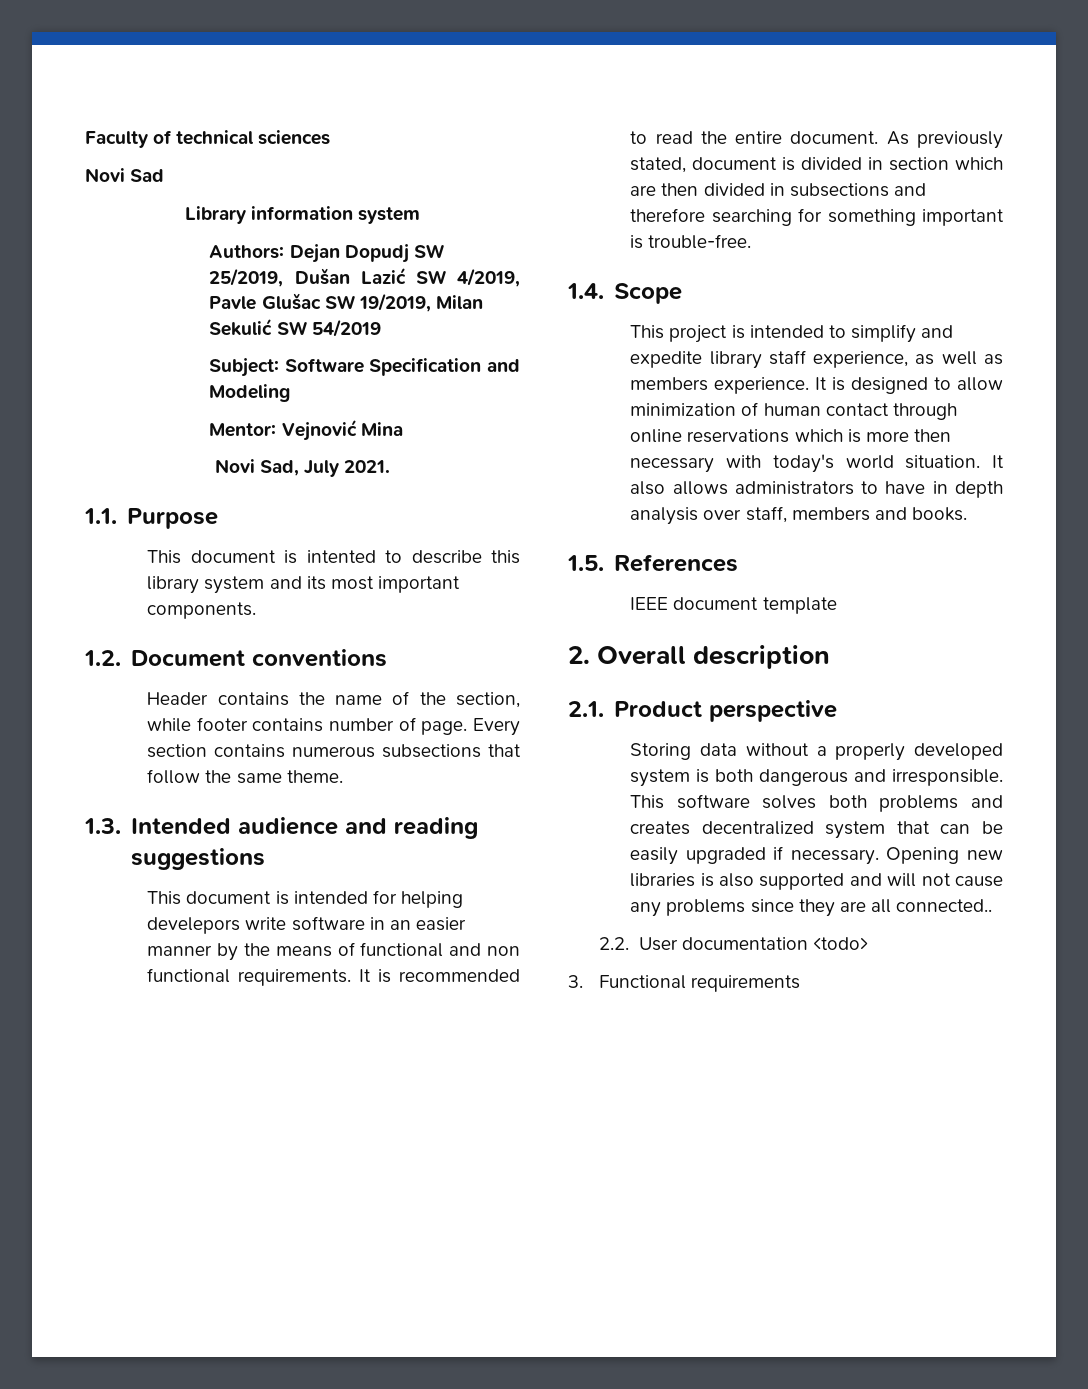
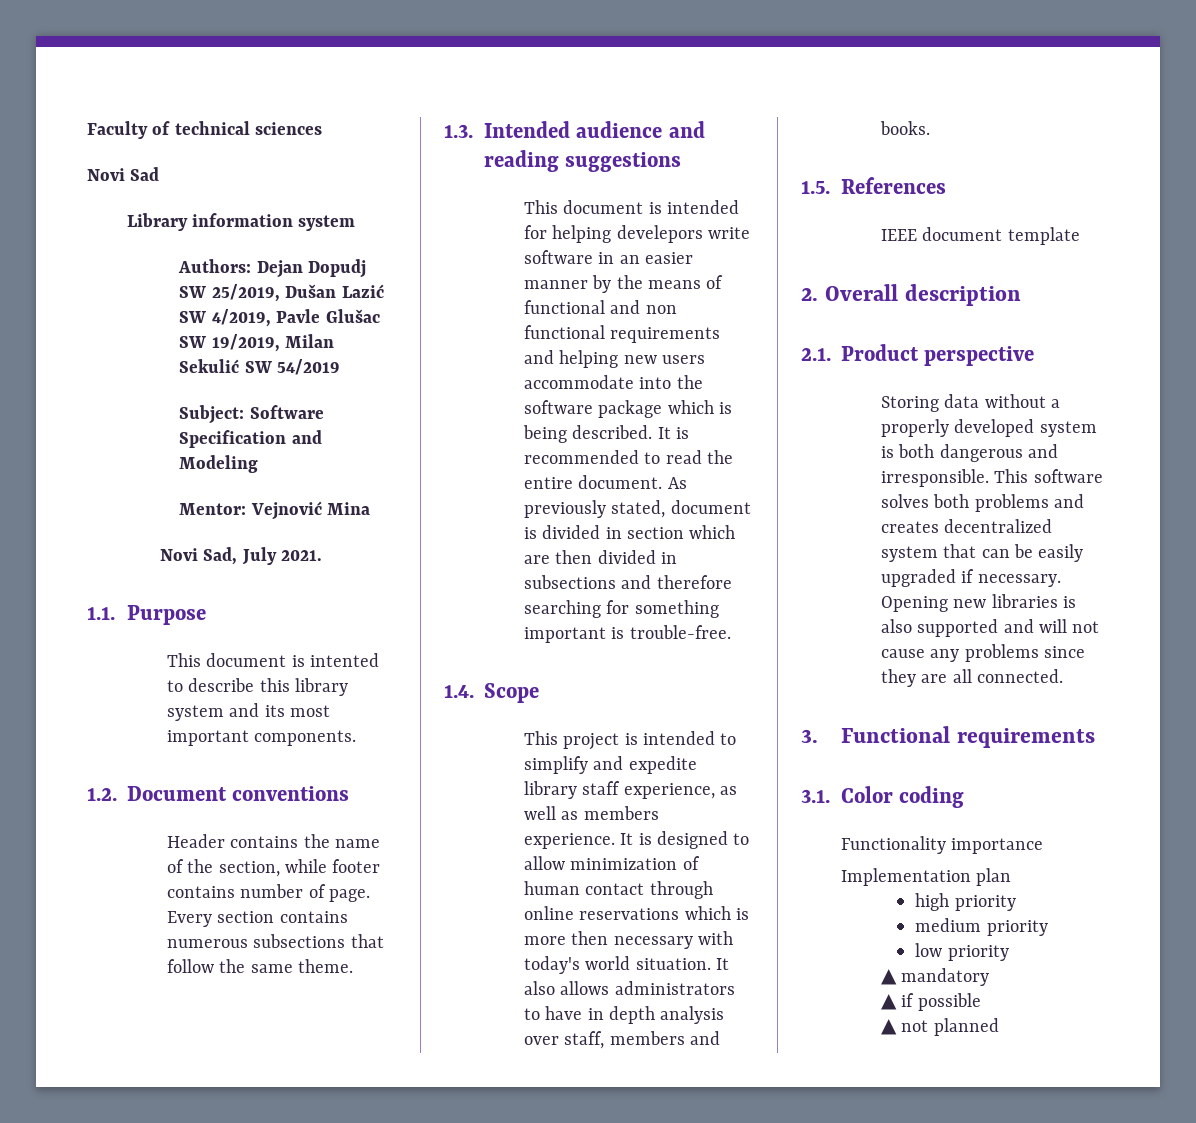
[238,969,352,986] requirements. -> [610,327,721,343] [523,350,705,368] [523,375,703,389] [523,400,732,418] [522,425,653,443] requirements and helping new users accommodate into the software package which is being described.
[896,899,993,912] [599,937,868,951] [568,975,801,992] connected.. // 2.2. User documentation <todo> // 3. Functional requirements -> [976,669,1063,683] [801,726,1095,748] [801,786,965,808] [840,836,1044,854] [840,868,1012,886] [915,893,1016,911] [915,918,1048,936] [915,943,1009,961] [880,968,990,986] [880,993,981,1011] [880,1018,999,1036] connected. // 3. Functional requirements // 3.1. Color coding // Functionality importance // Implementation plan // high priority // medium priority // low priority // ▲ mandatory // ▲ if possible // ▲ not planned

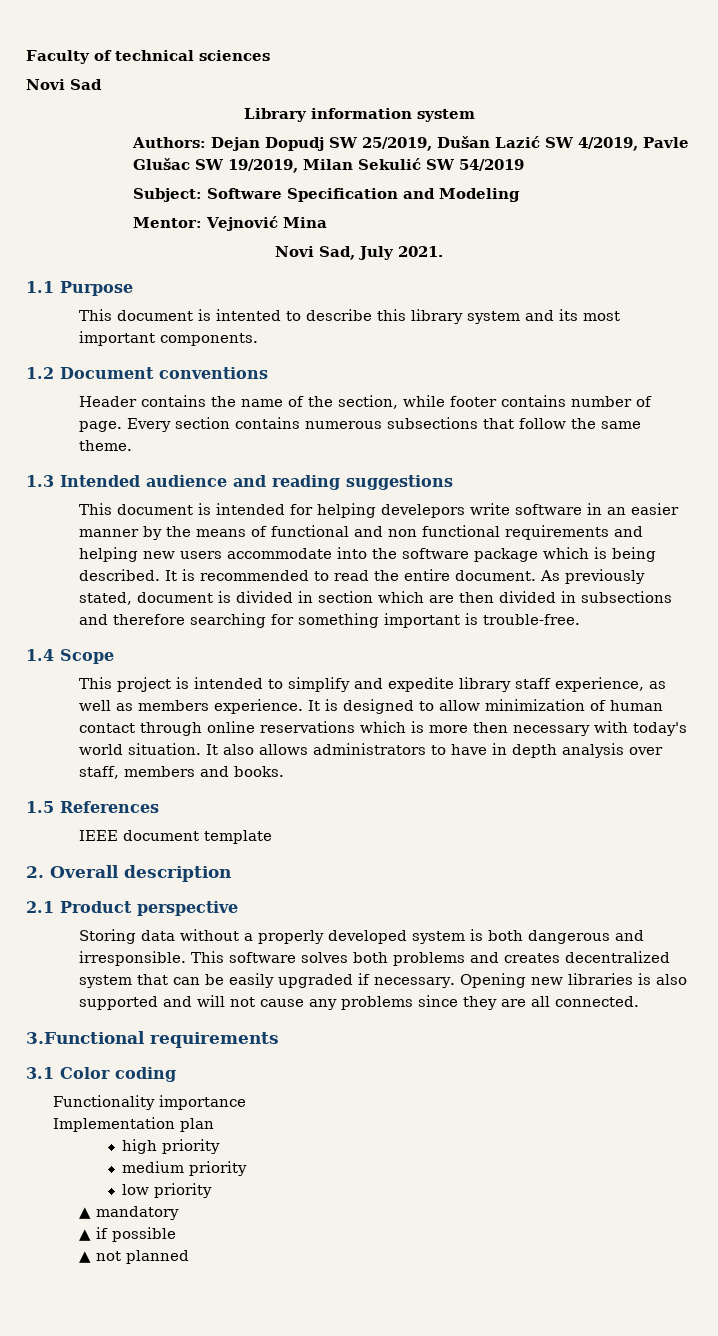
[87,607,115,620] 1.1. -> [26,281,54,293] 1.1
[87,788,117,801] 1.2. -> [26,367,54,379] 1.2
[444,124,473,138] 1.3. -> [26,475,54,487] 1.3
[444,685,474,698] 1.4. -> [26,649,54,661] 1.4
[801,181,830,194] 1.5. -> [26,801,54,813] 1.5
[801,348,831,361] 2.1. -> [26,901,54,913] 2.1
[801,726,950,743] 3. Functional -> [26,1031,145,1044] 3.Functional
[801,789,830,803] 3.1. -> [26,1067,54,1079] 3.1

